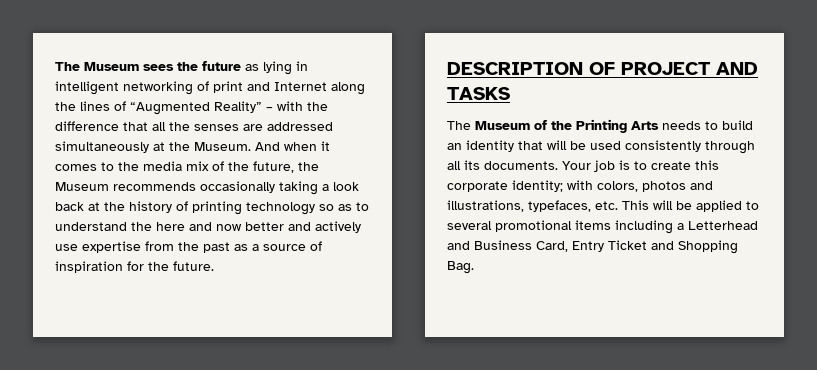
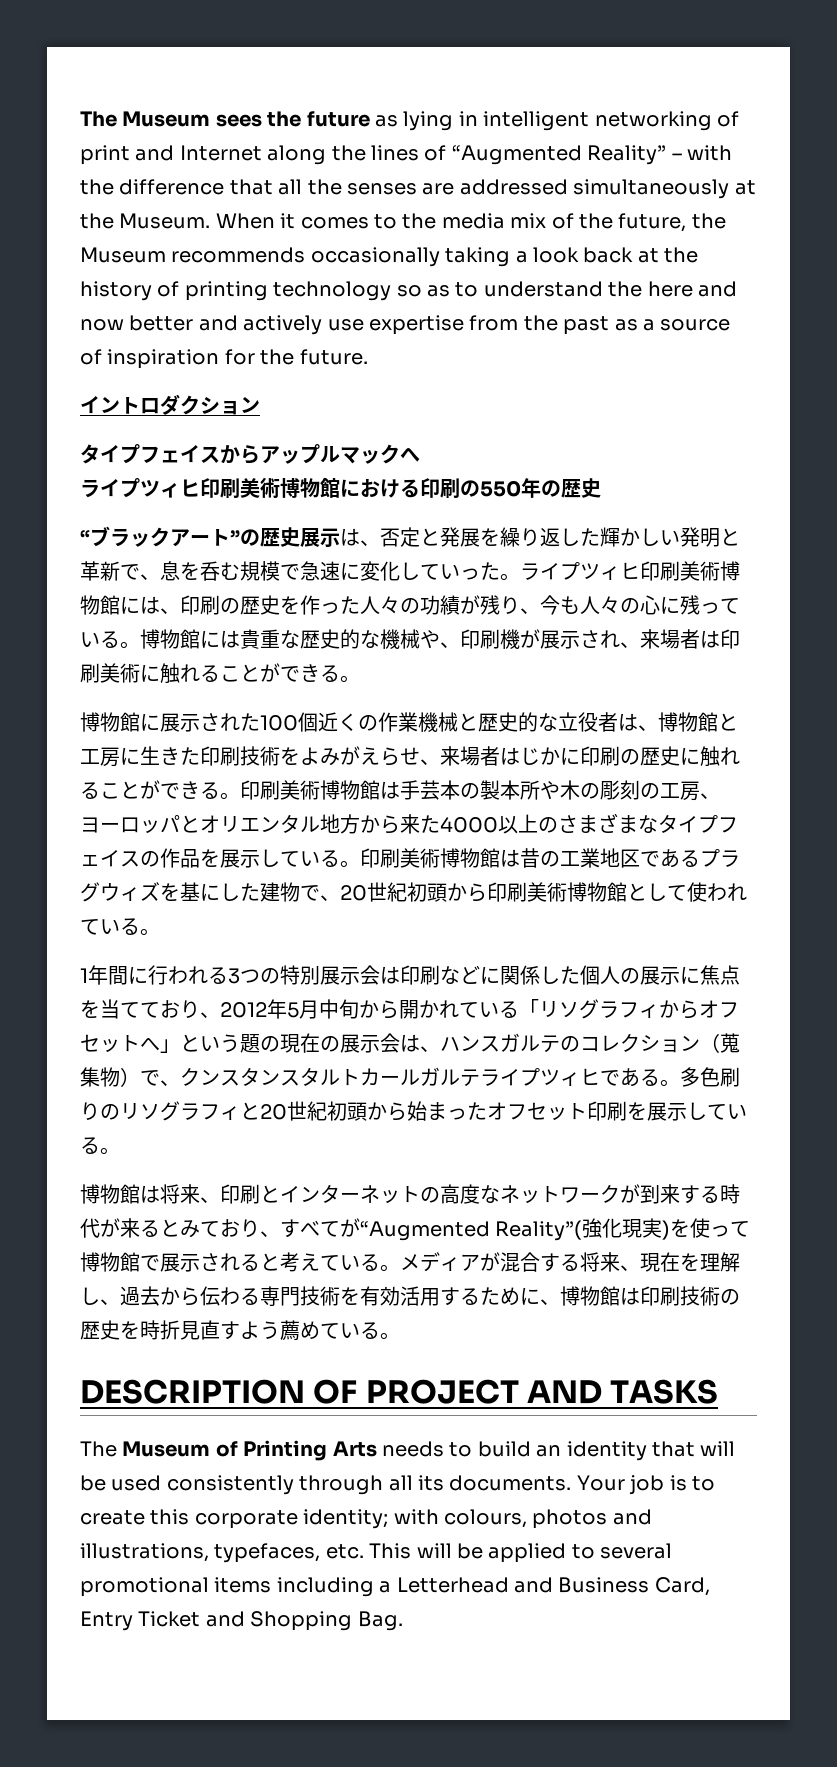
[255,142,317,151] And when -> [215,213,275,229] When
(214, 266) none -> [80,394,260,415] [80,444,420,464] [80,477,601,498] [80,526,740,547] [80,561,740,581] [80,595,740,615] [80,629,740,649] [80,663,360,684] [80,712,738,732] [80,746,740,767] [80,780,720,801] [80,813,738,834] [80,848,740,868] [80,882,747,902] [80,918,160,936] [80,965,740,985] [80,999,739,1019] [80,1033,740,1053] [80,1067,740,1087] [80,1101,747,1121] [80,1137,120,1155] [80,1184,740,1204] [80,1218,751,1241] [80,1252,740,1272] [80,1286,740,1306] [80,1320,400,1341] // イントロダクション // タイプフェイスからアップルマックへ // ライプツィヒ印刷美術博物館における印刷の550年の歴史 // “ブラックアート”の歴史展示は、否定と発展を繰り返した輝かしい発明と革新で、息を呑む規模で急速に変化していった。ライプツィヒ印刷美術博物館には、印刷の歴史を作った人々の功績が残り、今も人々の心に残っている。博物館には貴重な歴史的な機械や、印刷機が展示され、来場者は印刷美術に触れることができる。 // 博物館に展示された100個近くの作業機械と歴史的な立役者は、博物館と工房に生きた印刷技術をよみがえらせ、来場者はじかに印刷の歴史に触れることができる。印刷美術博物館は手芸本の製本所や木の彫刻の工房、ヨーロッパとオリエンタル地方から来た4000以上のさまざまなタイプフェイスの作品を展示している。印刷美術博物館は昔の工業地区であるプラグウィズを基にした建物で、20世紀初頭から印刷美術博物館として使われている。 // 1年間に行われる3つの特別展示会は印刷などに関係した個人の展示に焦点を当てており、2012年5月中旬から開かれている「リソグラフィからオフセットへ」という題の現在の展示会は、ハンスガルテのコレクション（蒐集物）で、クンスタンスタルトカールガルテライプツィヒである。多色刷りのリソグラフィと20世紀初頭から始まったオフセット印刷を展示している。 // 博物館は将来、印刷とインターネットの高度なネットワークが到来する時代が来るとみており、すべてが“Augmented Reality”(強化現実)を使って博物館で展示されると考えている。メディアが混合する将来、現在を理解し、過去から伝わる専門技術を有効活用するために、博物館は印刷技術の歴史を時折見直すよう薦めている。
[551,121,572,130] the -> (238, 1449) none
[597,181,638,192] colors, -> [444,1509,527,1528] colours,

